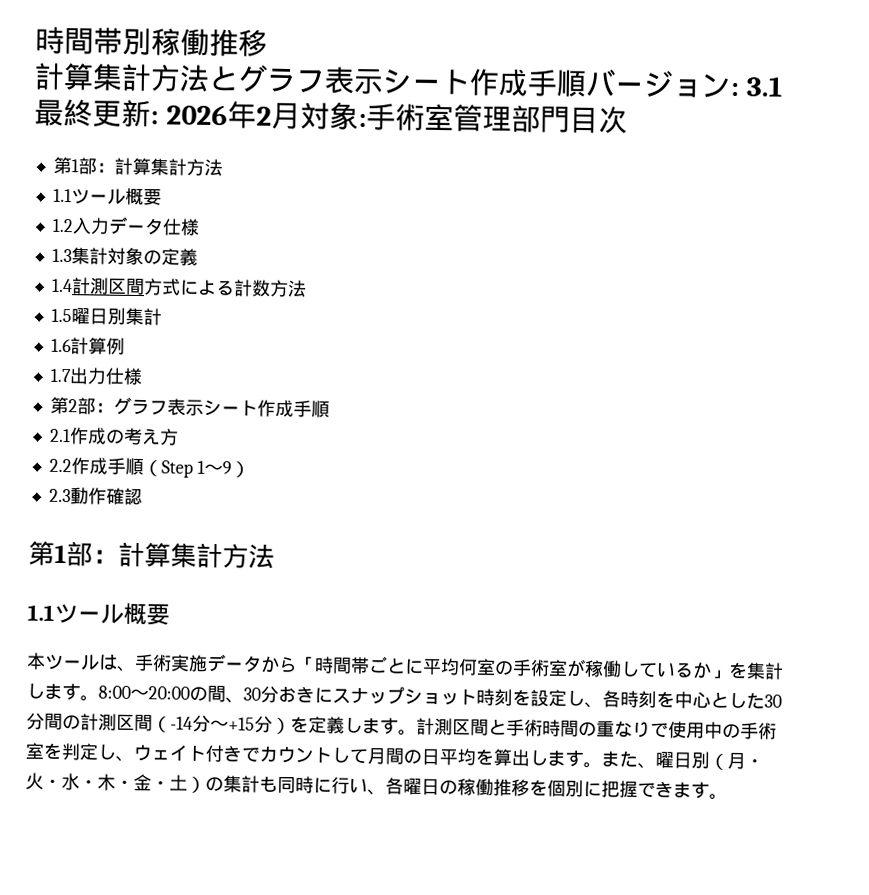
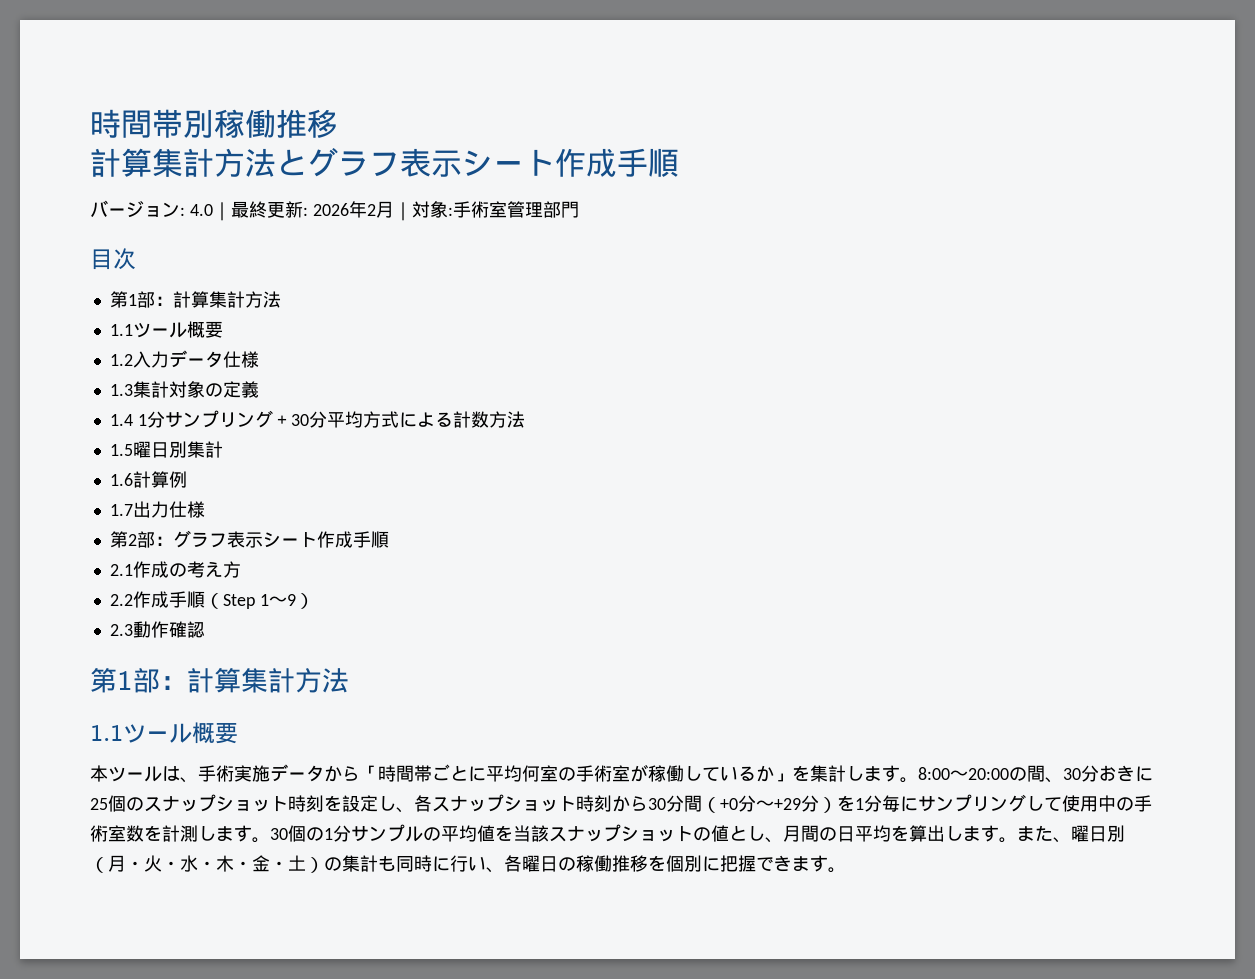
(587, 83) none -> (679, 162) //
[745,76,783,97] 3.1 -> [189,202,231,221] 4.0｜
(301, 116) none -> [393,202,412,221] ｜
(570, 119) none -> (579, 209) //
[71,277,145,296] 計測区間 -> [137,410,363,428] 1分サンプリング＋30分平均
(333, 695) none -> [90,795,144,812] 25個の
[620,690,782,709] [26,712,777,740] [25,742,368,764] 時刻を中心とした30分間の計測区間（-14分〜+15分）を定義します。計測区間と手術時間の重なりで使用中の手術室を判定し、ウェイト付きでカウントして -> [432,794,1152,813] [90,824,783,843] スナップショット時刻から30分間（+0分〜+29分）を1分毎にサンプリングして使用中の手術室数を計測します。30個の1分サンプルの平均値を当該スナップショットの値とし、

